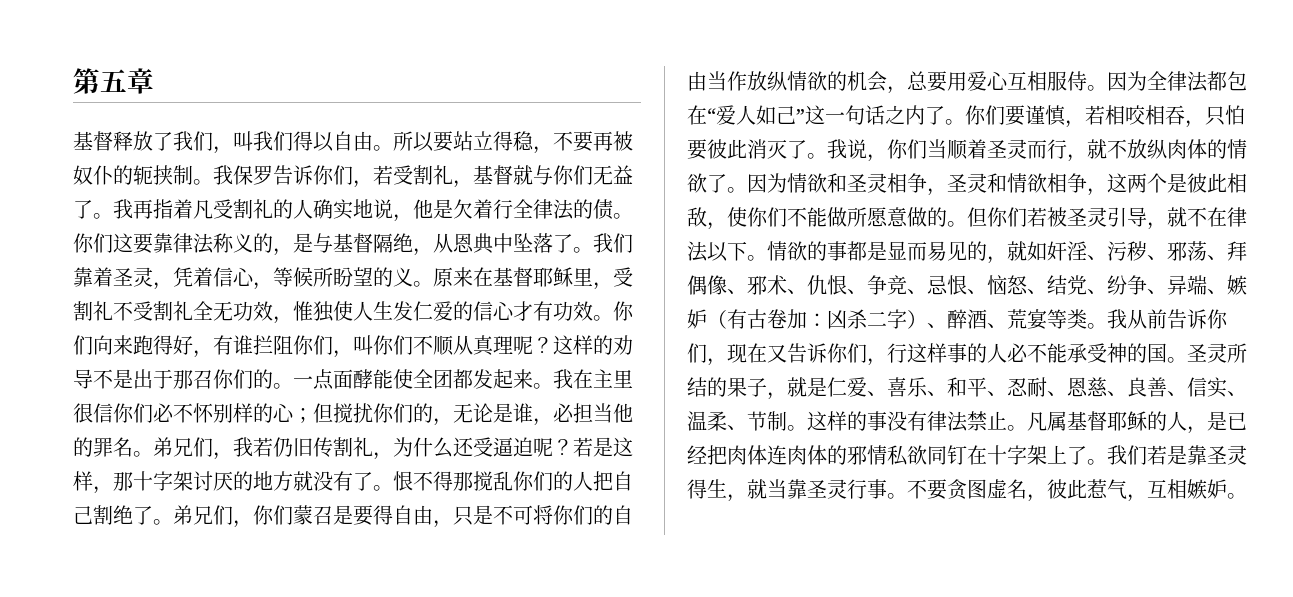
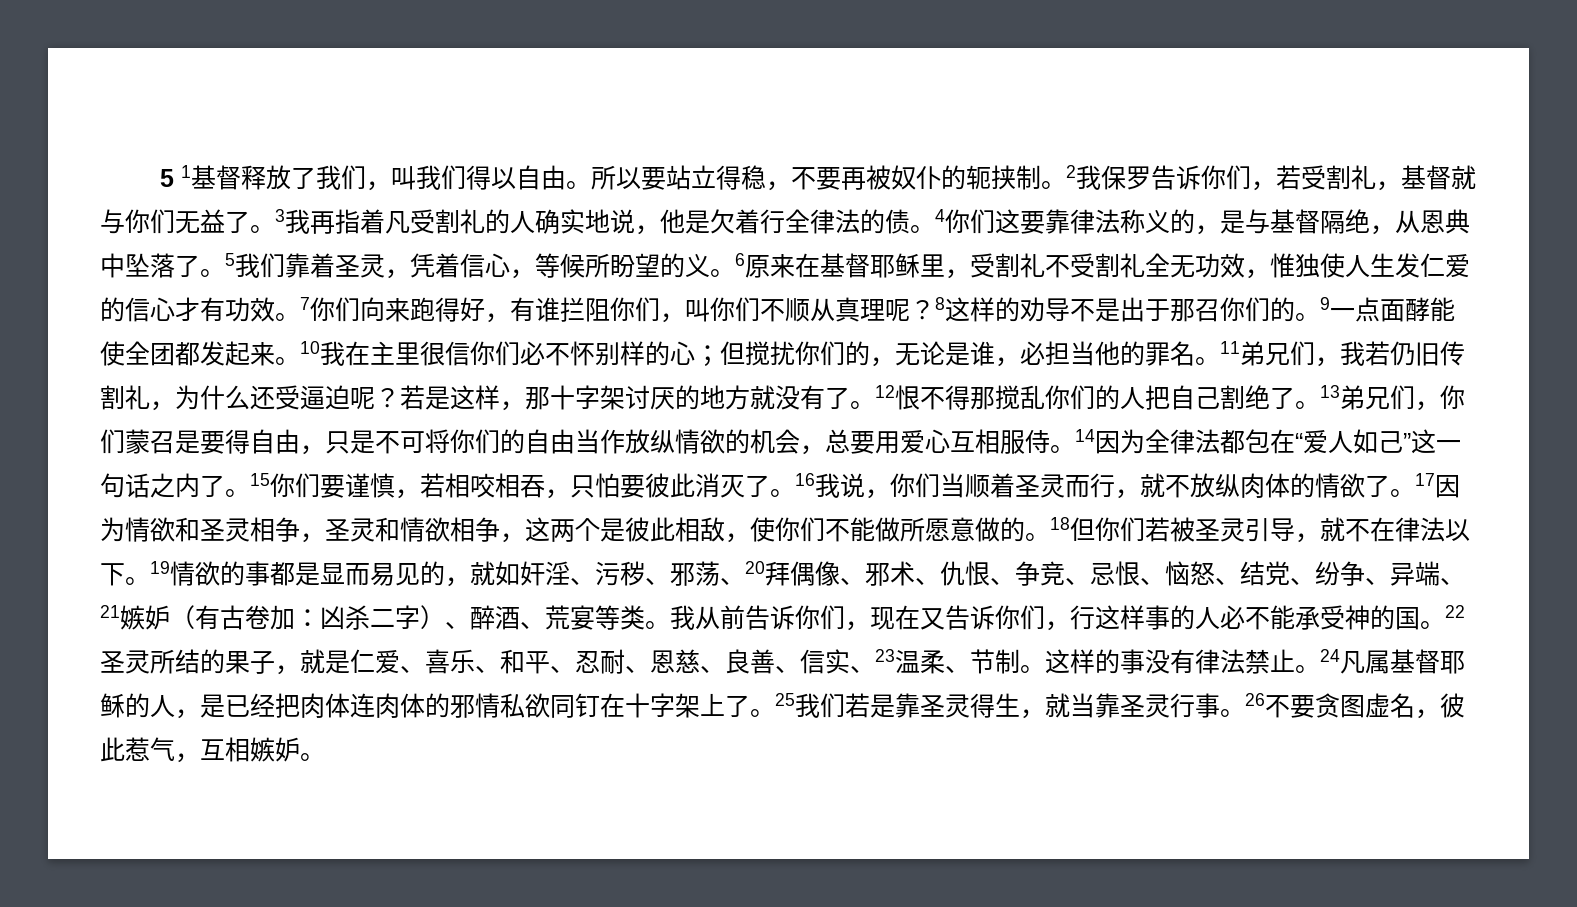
[73,68,154,94] 第五章 // -> [160,165,192,187] 5 1
(213, 182) none -> [1066,165,1077,178] 2
(113, 216) none -> [275,209,285,222] 3
(633, 216) none -> [935,209,945,222] 4
(593, 250) none -> [225,253,235,266] 5
(433, 284) none -> [735,253,745,266] 6
(613, 318) none -> [300,297,310,310] 7
(553, 345) none -> [935,297,945,310] 8
(293, 386) none -> [1320,297,1330,310] 9
(553, 386) none -> [300,341,320,354] 10
(153, 454) none -> [1220,341,1240,354] 11
(393, 488) none -> [875,385,895,398] 12
(173, 522) none -> [1320,385,1340,398] 13
(1107, 88) none -> [1075,429,1095,442] 14
(965, 122) none -> [250,473,270,486] 15
(827, 156) none -> [795,473,815,486] 16
(747, 190) none -> [1415,473,1435,486] 17
(967, 224) none -> [1050,517,1070,530] 18
(767, 258) none -> [150,561,170,574] 19
(1227, 257) none -> [745,561,765,574] 20
(1227, 291) none -> [100,605,120,618] 21
(1187, 360) none -> [1445,605,1465,618] 22
(1247, 393) none -> [875,649,895,662] 23
(1027, 428) none -> [1320,649,1340,662] 24
(1107, 462) none -> [775,693,795,706] 25
(907, 496) none -> [1245,693,1265,706] 26

